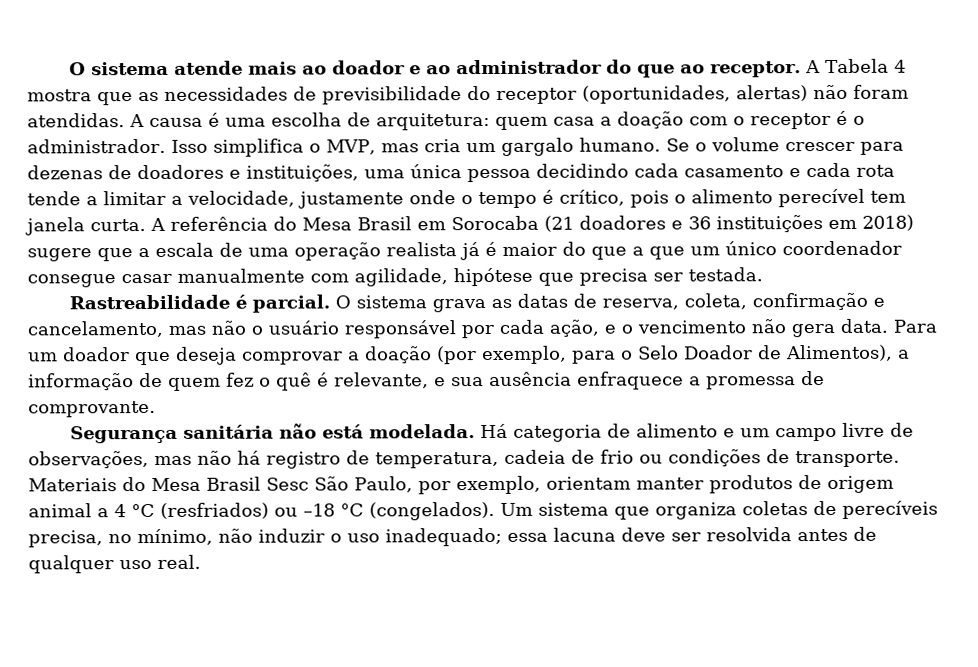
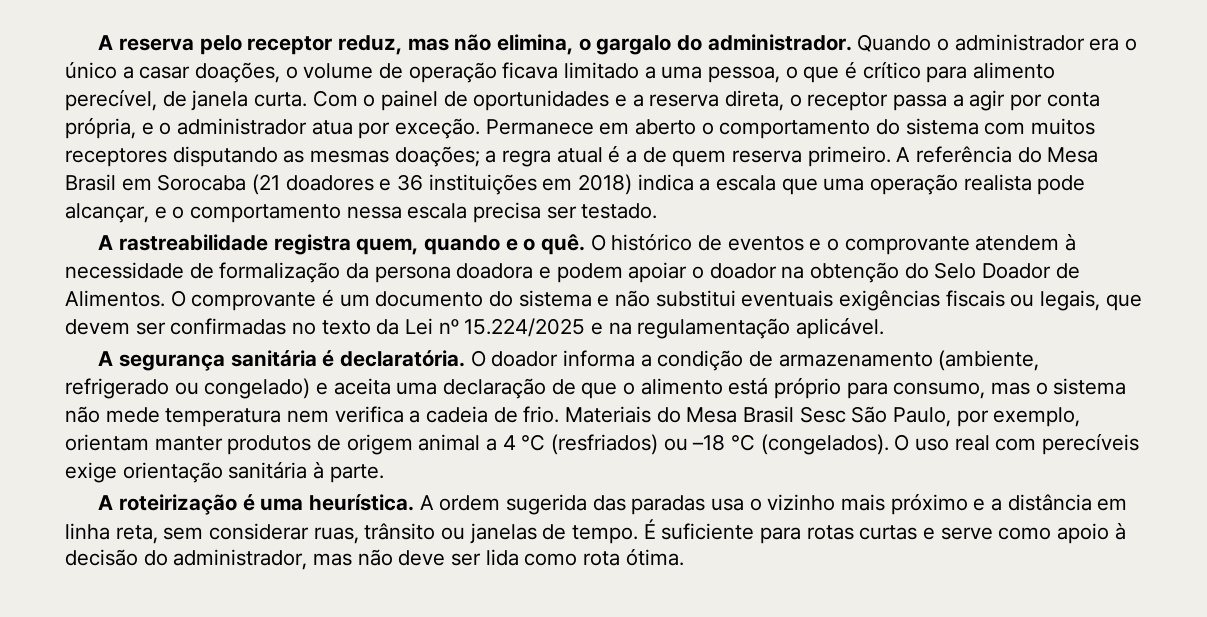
[68,58,906,78] [27,84,909,106] [27,110,865,131] [27,137,904,157] [27,162,895,183] [27,188,906,209] [25,217,146,236] O sistema atende mais ao doador e ao administrador do que ao receptor. A Tabela 4 mostra que as necessidades de previsibilidade do receptor (oportunidades, alertas) não foram atendidas. A causa é uma escolha de arquitetura: quem casa a doação com o receptor é o administrador. Isso simplifica o MVP, mas cria um gargalo humano. Se o volume crescer para dezenas de doadores e instituições, uma única pessoa decidindo cada casamento e cada rota tende a limitar a velocidade, justamente onde o tempo é crítico, pois o alimento perecível tem janela curta. -> [98,34,1138,55] [65,61,1056,83] [65,89,1100,111] [65,117,1096,139] [65,145,891,167] A reserva pelo receptor reduz, mas não elimina, o gargalo do administrador. Quando o administrador era o único a casar doações, o volume de operação ficava limitado a uma pessoa, o que é crítico para alimento perecível, de janela curta. Com o painel de oportunidades e a reserva direta, o receptor passa a agir por conta própria, e o administrador atua por exceção. Permanece em aberto o comportamento do sistema com muitos receptores disputando as mesmas doações; a regra atual é a de quem reserva primeiro.
[27,248,133,262] sugere que -> [637,174,694,191] indica
[219,242,243,257] de -> [781,178,818,195] que
[460,240,902,261] [27,267,763,288] [68,292,885,313] [27,318,937,339] [28,344,910,366] [28,371,825,391] [28,400,156,418] [69,422,914,444] [28,449,900,469] já é maior do que a que um único coordenador consegue casar manualmente com agilidade, hipótese que precisa ser testada. // Rastreabilidade é parcial. O sistema grava as datas de reserva, coleta, confirmação e cancelamento, mas não o usuário responsável por cada ação, e o vencimento não gera data. Para um doador que deseja comprovar a doação (por exemplo, para o Selo Doador de Alimentos), a informação de quem fez o quê é relevante, e sua ausência enfraquece a promessa de comprovante. // Segurança sanitária não está modelada. Há categoria de alimento e um campo livre de observações, mas não há registro de temperatura, cadeia de frio ou condições de transporte. -> [1037,175,1086,195] [65,202,658,223] [98,233,1077,255] [65,262,1080,283] [65,289,1142,311] [65,317,885,339] [98,350,1040,371] [65,377,1127,399] [65,406,560,427] pode alcançar, e o comportamento nessa escala precisa ser testado. // A rastreabilidade registra quem, quando e o quê. O histórico de eventos e o comprovante atendem à necessidade de formalização da persona doadora e podem apoiar o doador na obtenção do Selo Doador de Alimentos. O comprovante é um documento do sistema e não substitui eventuais exigências fiscais ou legais, que devem ser confirmadas no texto da Lei nº 15.224/2025 e na regulamentação aplicável. // A segurança sanitária é declaratória. O doador informa a condição de armazenamento (ambiente, refrigerado ou congelado) e aceita uma declaração de que o alimento está próprio para consumo, mas o sistema não mede temperatura nem verifica a cadeia de frio.
[500,500,938,520] [28,526,877,548] [28,554,201,574] Um sistema que organiza coletas de perecíveis precisa, no mínimo, não induzir o uso inadequado; essa lacuna deve ser resolvida antes de qualquer uso real. -> [894,433,1140,455] [65,461,384,483] [98,493,1128,515] [65,519,1126,544] [65,548,684,570] O uso real com perecíveis exige orientação sanitária à parte. // A roteirização é uma heurística. A ordem sugerida das paradas usa o vizinho mais próximo e a distância em linha reta, sem considerar ruas, trânsito ou janelas de tempo. É suficiente para rotas curtas e serve como apoio à decisão do administrador, mas não deve ser lida como rota ótima.

